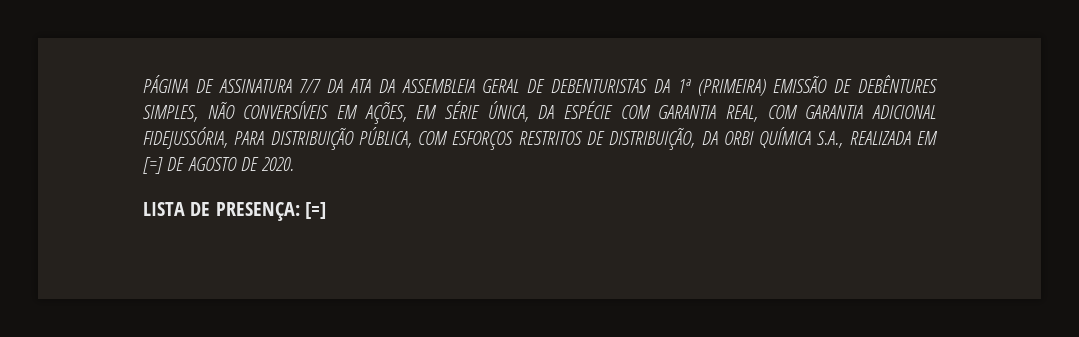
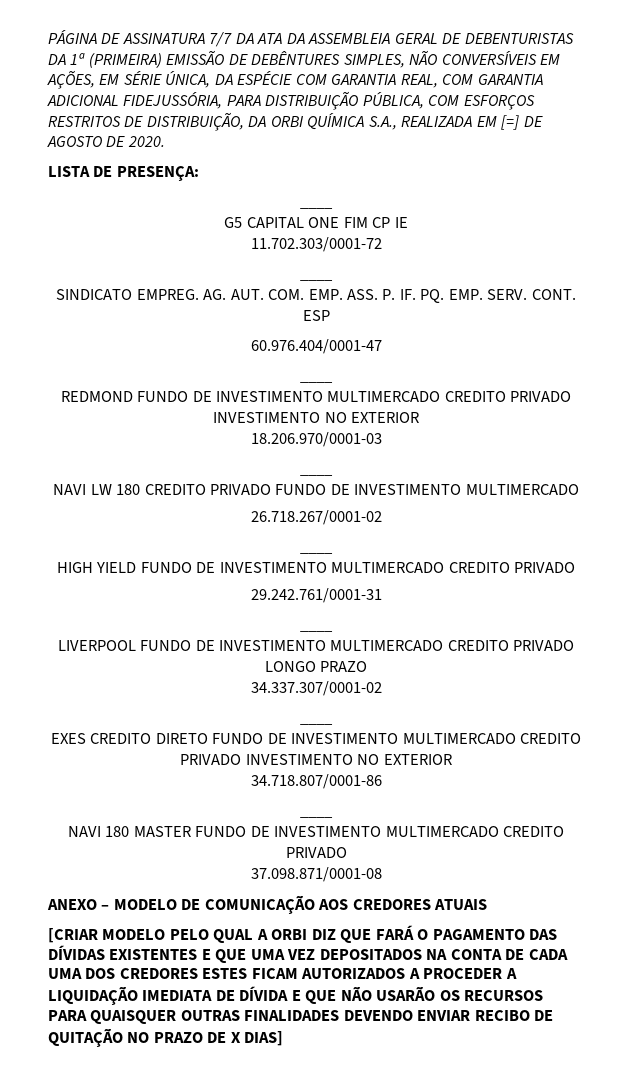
[304,202,326,219] [=] -> [300,207,333,209] [224,217,408,228] [250,237,382,252] [300,279,333,281] [56,289,576,303] [302,310,330,321] [250,339,382,354] [300,381,333,383] [60,391,572,402] [213,412,419,423] [250,432,382,447] [300,474,333,476] [53,484,579,495] [250,510,382,525] [300,552,333,554] [56,562,576,573] [250,588,382,603] [300,630,333,632] [57,640,575,651] [264,661,368,672] [250,681,382,696] [300,723,333,725] [50,733,582,744] [180,754,452,765] [250,774,382,789] [300,816,333,818] [67,826,565,837] [285,847,347,858] [250,867,382,882] [47,895,488,914] [48,925,558,943] [48,945,568,963] [48,968,517,979] [48,986,544,1005] [48,1010,554,1024] [48,1028,284,1047] // ____ // G5 CAPITAL ONE FIM CP IE // 11.702.303/0001-72 // ____ // SINDICATO EMPREG. AG. AUT. COM. EMP. ASS. P. IF. PQ. EMP. SERV. CONT. ESP // 60.976.404/0001-47 // ____ // REDMOND FUNDO DE INVESTIMENTO MULTIMERCADO CREDITO PRIVADO INVESTIMENTO NO EXTERIOR // 18.206.970/0001-03 // ____ // NAVI LW 180 CREDITO PRIVADO FUNDO DE INVESTIMENTO MULTIMERCADO // 26.718.267/0001-02 // ____ // HIGH YIELD FUNDO DE INVESTIMENTO MULTIMERCADO CREDITO PRIVADO // 29.242.761/0001-31 // ____ // LIVERPOOL FUNDO DE INVESTIMENTO MULTIMERCADO CREDITO PRIVADO LONGO PRAZO // 34.337.307/0001-02 // ____ // EXES CREDITO DIRETO FUNDO DE INVESTIMENTO MULTIMERCADO CREDITO PRIVADO INVESTIMENTO NO EXTERIOR // 34.718.807/0001-86 // ____ // NAVI 180 MASTER FUNDO DE INVESTIMENTO MULTIMERCADO CREDITO PRIVADO // 37.098.871/0001-08 // ANEXO – MODELO DE COMUNICAÇÃO AOS CREDORES ATUAIS // [CRIAR MODELO PELO QUAL A ORBI DIZ QUE FARÁ O PAGAMENTO DAS DÍVIDAS EXISTENTES E QUE UMA VEZ DEPOSITADOS NA CONTA DE CADA UMA DOS CREDORES ESTES FICAM AUTORIZADOS A PROCEDER A LIQUIDAÇÃO IMEDIATA DE DÍVIDA E QUE NÃO USARÃO OS RECURSOS PARA QUAISQUER OUTRAS FINALIDADES DEVENDO ENVIAR RECIBO DE QUITAÇÃO NO PRAZO DE X DIAS]

